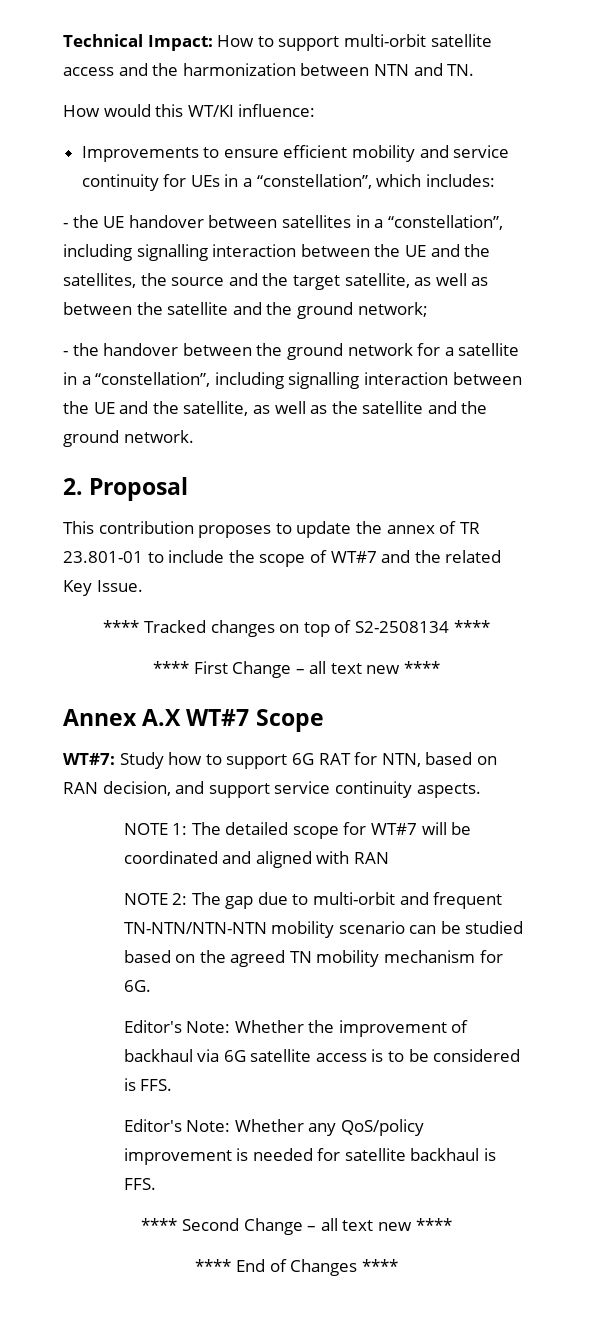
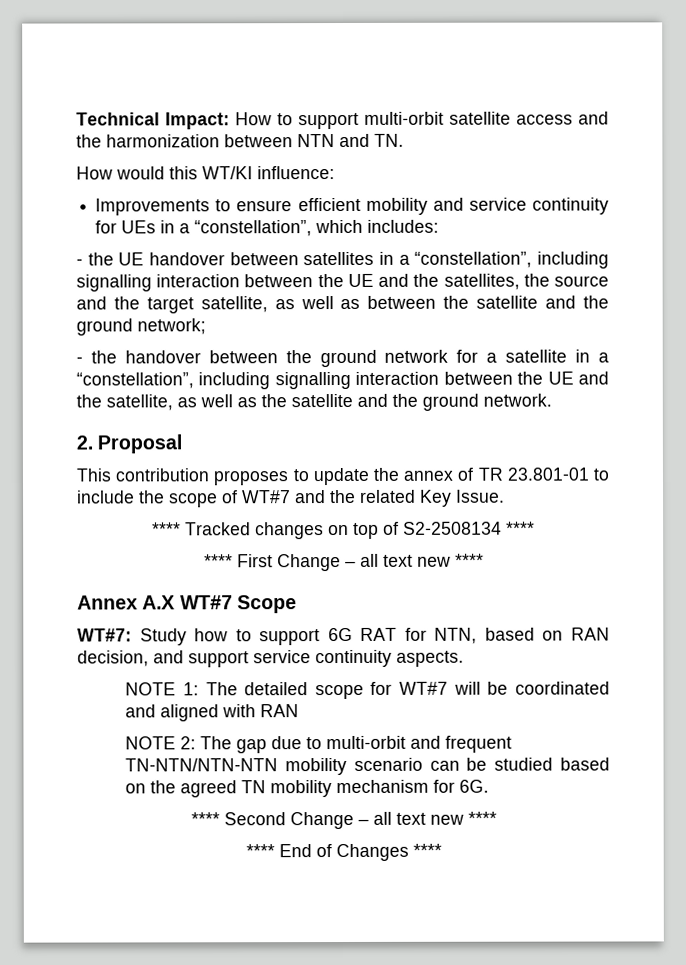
[123,1020,469,1037] [123,1049,521,1062] [123,1078,173,1091] [123,1119,424,1136] [123,1148,497,1165] [123,1178,156,1190] // Editor's Note: Whether the improvement of backhaul via 6G satellite access is to be considered is FFS. // Editor's Note: Whether any QoS/policy improvement is needed for satellite backhaul is FFS. -> (490, 786) none

